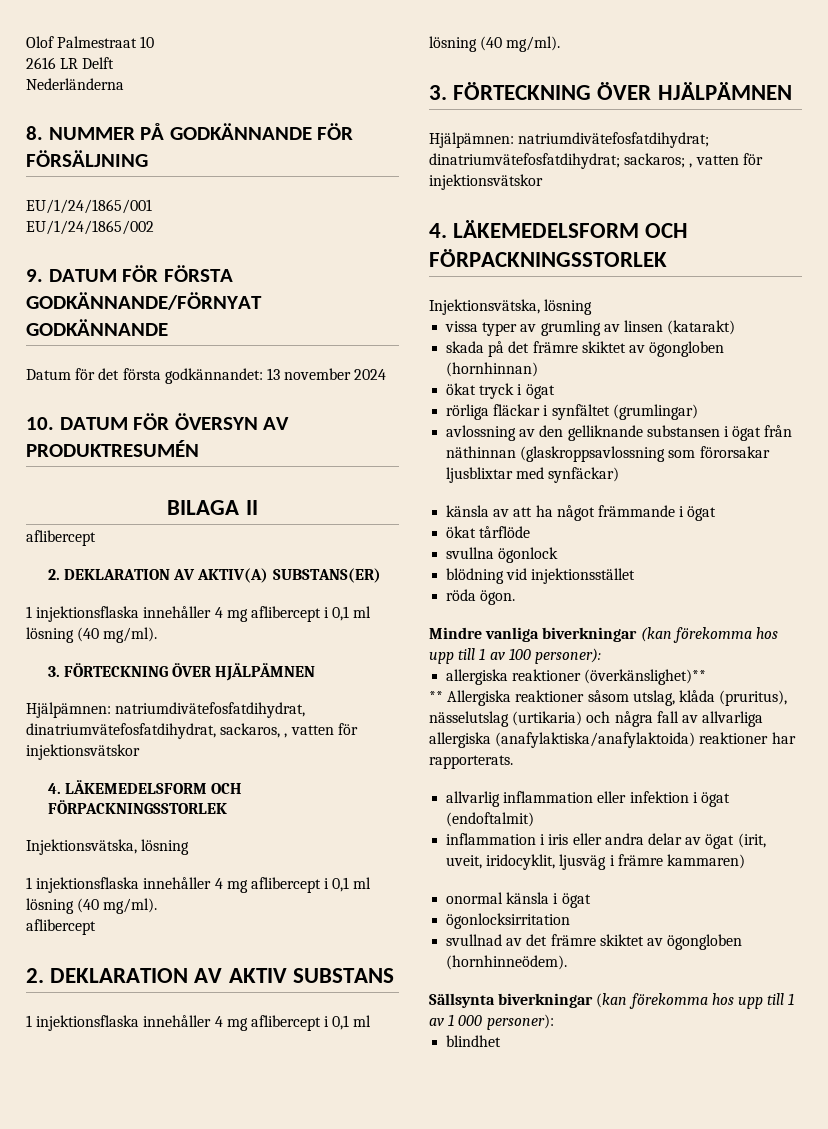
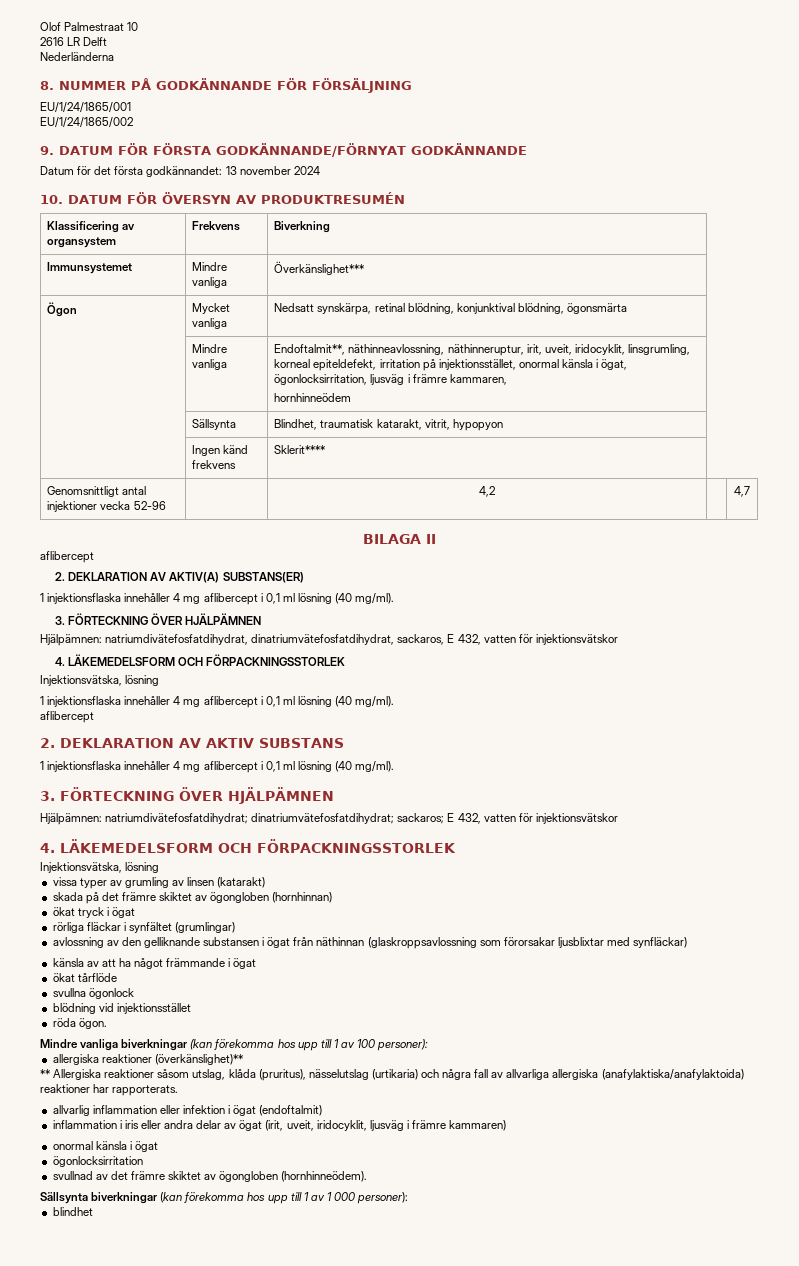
(199, 448) none -> [47,221,136,233] [47,237,117,248] [192,221,241,231] [274,221,331,233] [47,262,133,274] [192,262,228,271] [192,277,228,288] [274,261,365,275] [47,302,78,317] [192,303,231,314] [192,318,228,329] [274,303,627,315] [192,344,228,353] [192,359,228,370] [274,344,690,356] [274,359,628,371] [274,374,507,385] [274,393,352,402] [192,419,237,430] [274,419,503,431] [192,445,249,456] [192,460,237,469] [274,445,326,454] [47,486,147,497] [47,501,166,512] [479,486,495,497] [734,486,750,497] // Klassificering av organsystem | Frekvens | Biverkning // Immunsystemet | Mindre vanliga | Överkänslighet*** // Ögon | Mycket vanliga | Nedsatt synskärpa, retinal blödning, konjunktival blödning, ögonsmärta // | Mindre vanliga | Endoftalmit**, näthinneavlossning, näthinneruptur, irit, uveit, iridocyklit, linsgrumling, korneal epiteldefekt, irritation på injektionsstället, onormal känsla i ögat, ögonlocksirritation, ljusväg i främre kammaren, // hornhinneödem // | Sällsynta | Blindhet, traumatisk katarakt, vitrit, hypopyon // | Ingen känd frekvens | Sklerit**** // Genomsnittligt antal injektioner vecka 52-96 | | 4,2 | | 4,7
[284,733,288,738] , -> [447,634,481,645] E 432,
[689,163,693,168] , -> [447,813,481,824] E 432,
[548,467,620,483] synfäckar) -> [633,937,688,948] synfläckar)

